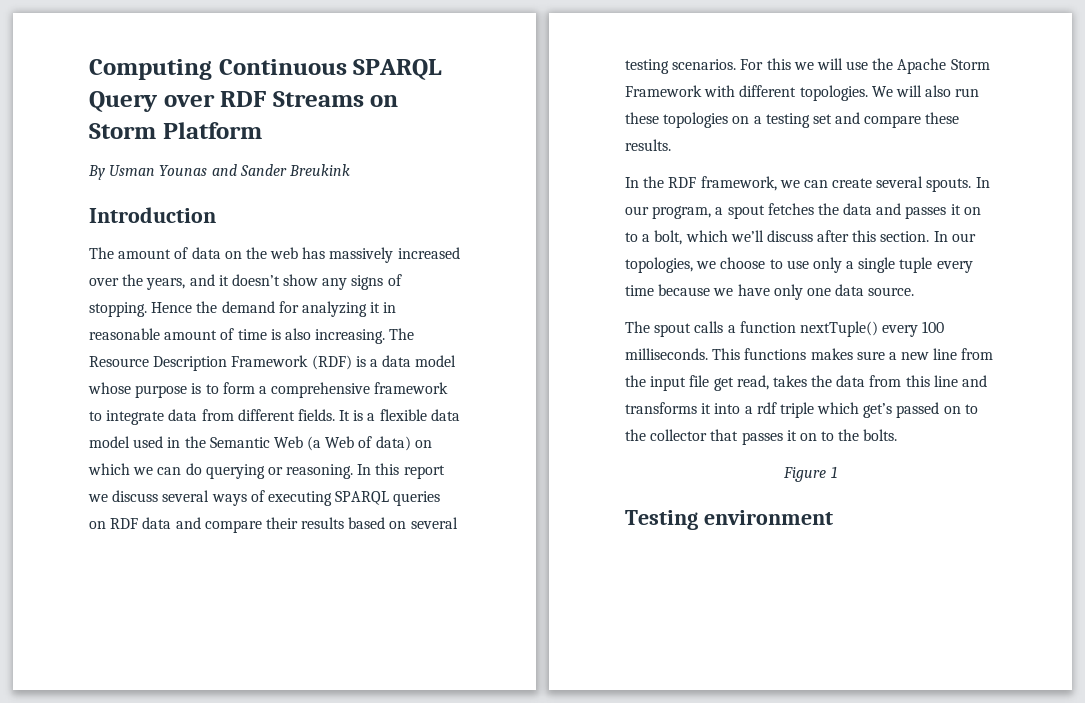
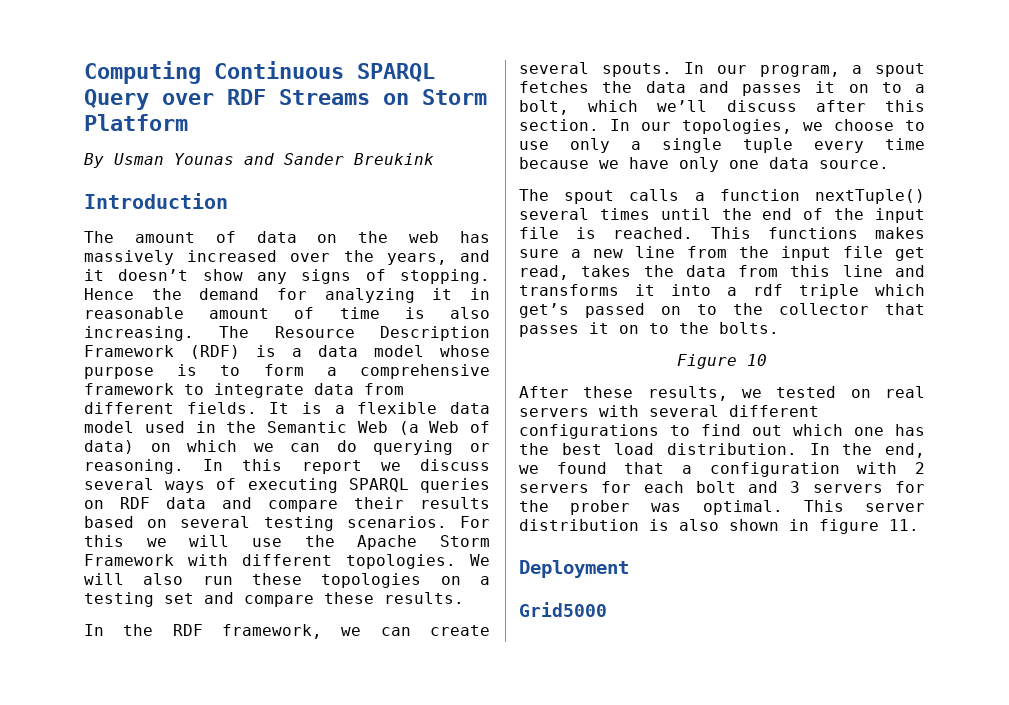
[882,321,945,337] [625,348,708,360] every 100 milliseconds. -> [519,208,925,223] [519,227,694,239] several times until the end of the input file is reached.
[830,466,837,478] [625,510,833,530] 1 // Testing environment -> [747,354,767,366] [519,386,925,401] [519,405,819,417] [519,424,925,439] [519,443,925,458] [519,462,925,477] [519,481,925,493] [519,500,925,515] [519,519,919,534] [519,560,629,578] [519,602,607,617] 10 // After these results, we tested on real servers with several different configurations to find out which one has the best load distribution. In the end, we found that a configuration with 2 servers for each bolt and 3 servers for the prober was optimal. This server distribution is also shown in figure 11. // Deployment // Grid5000

